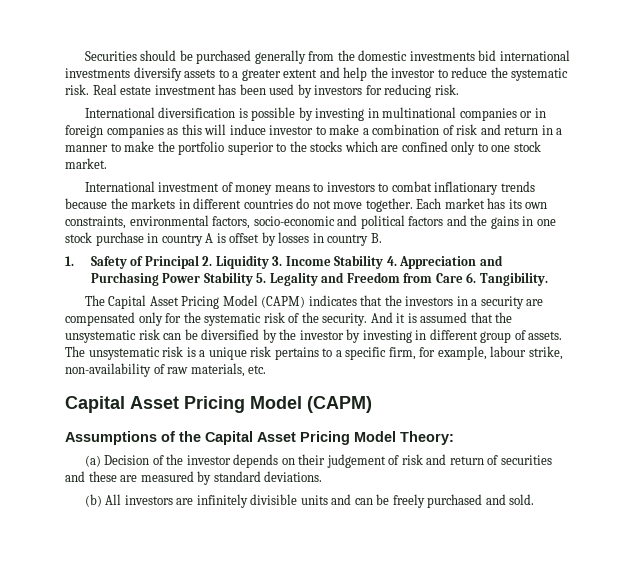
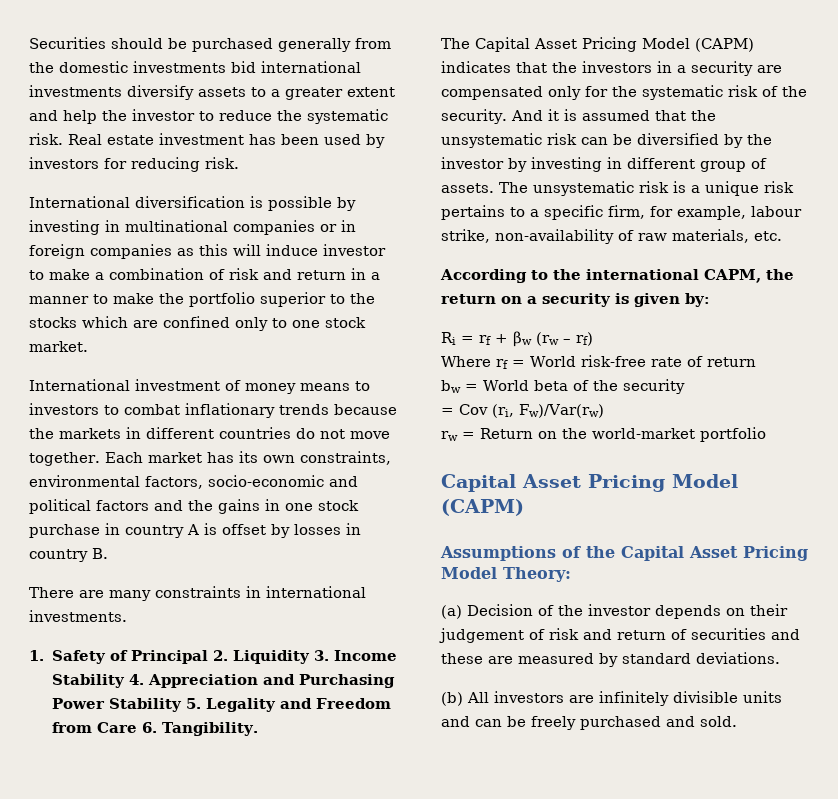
(382, 238) none -> [29,586,366,601] [29,610,127,622] // There are many constraints in international investments.
(267, 369) none -> [440,269,794,283] [441,293,710,307] [441,331,593,347] [441,355,756,369] [441,379,685,394] [441,404,604,418] [441,427,766,442] // According to the international CAPM, the return on a security is given by: // Ri = rf + βw (rw – rf) // Where rf = World risk-free rate of return // bw = World beta of the security // = Cov (ri, Fw)/Var(rw) // rw = Return on the world-market portfolio

